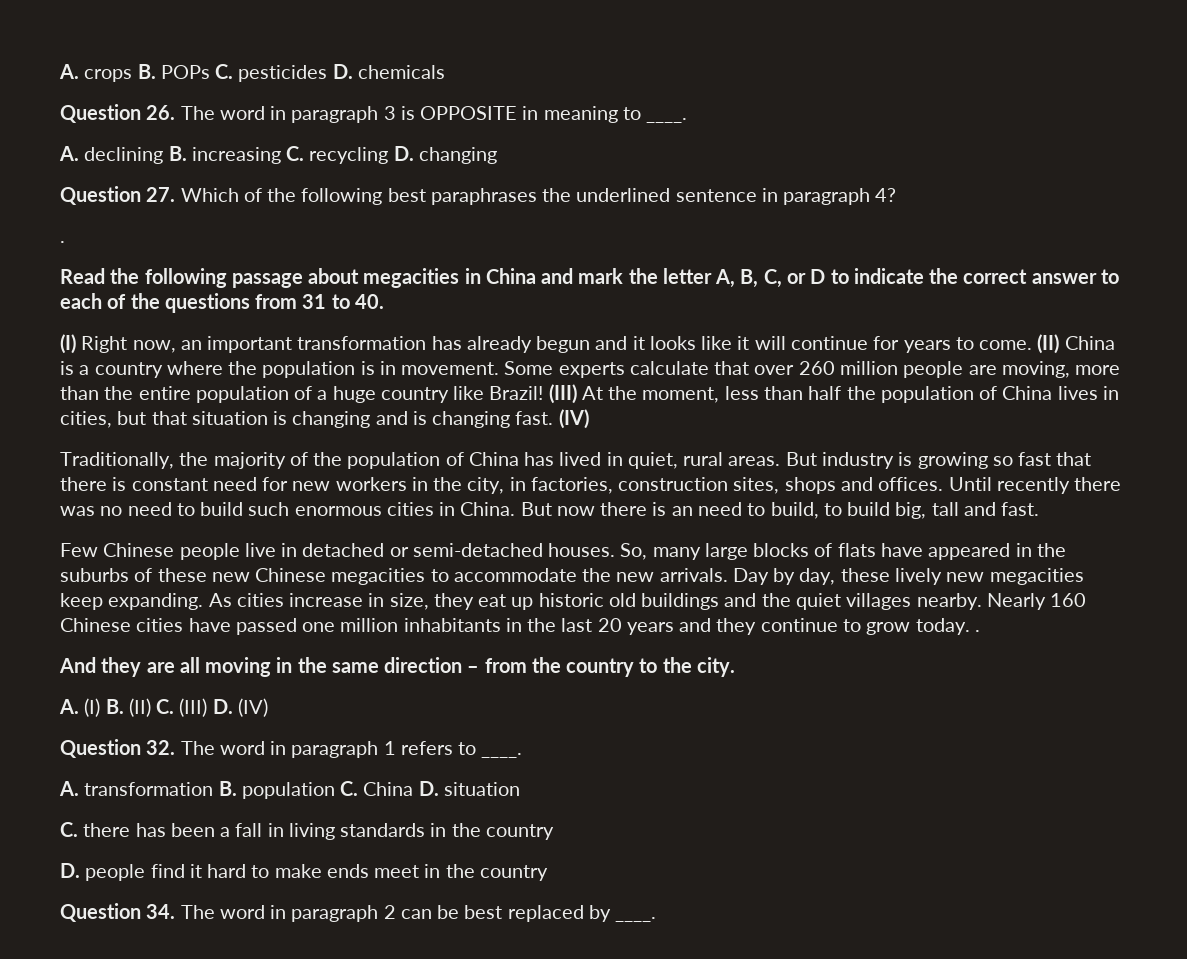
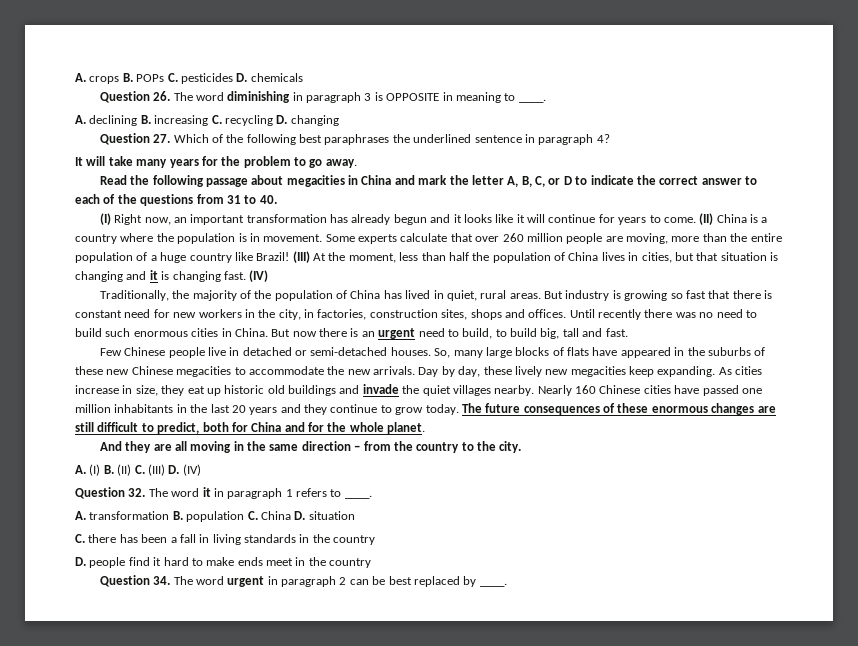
(265, 113) none -> [227,91,291,103] diminishing
[60,241,65,243] . -> [75,156,357,168] It will take many years for the problem to go away.
(408, 418) none -> [149,270,158,280] it
(693, 511) none -> [378,328,416,339] urgent
(757, 600) none -> [362,384,399,394] invade
[974,630,980,632] . -> [461,403,776,415] [75,422,426,434] The future consequences of these enormous changes are still difficult to predict, both for China and for the whole planet.
(265, 748) none -> [202,487,211,497] it
(265, 912) none -> [227,576,265,587] urgent

